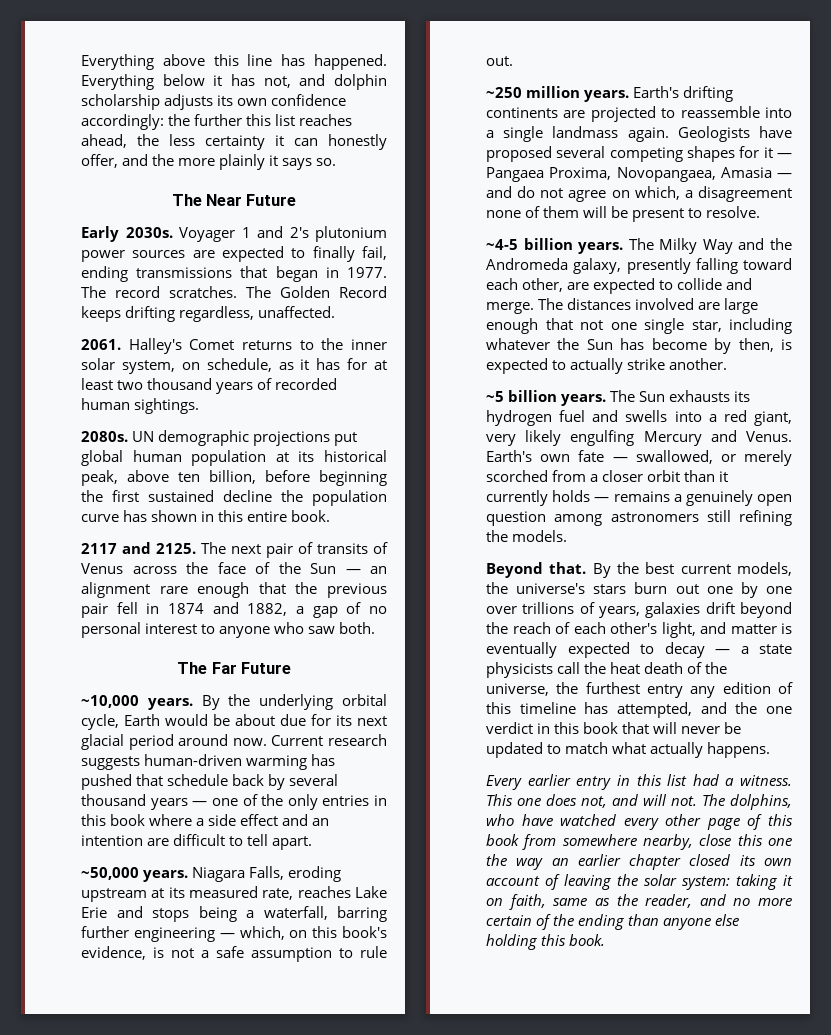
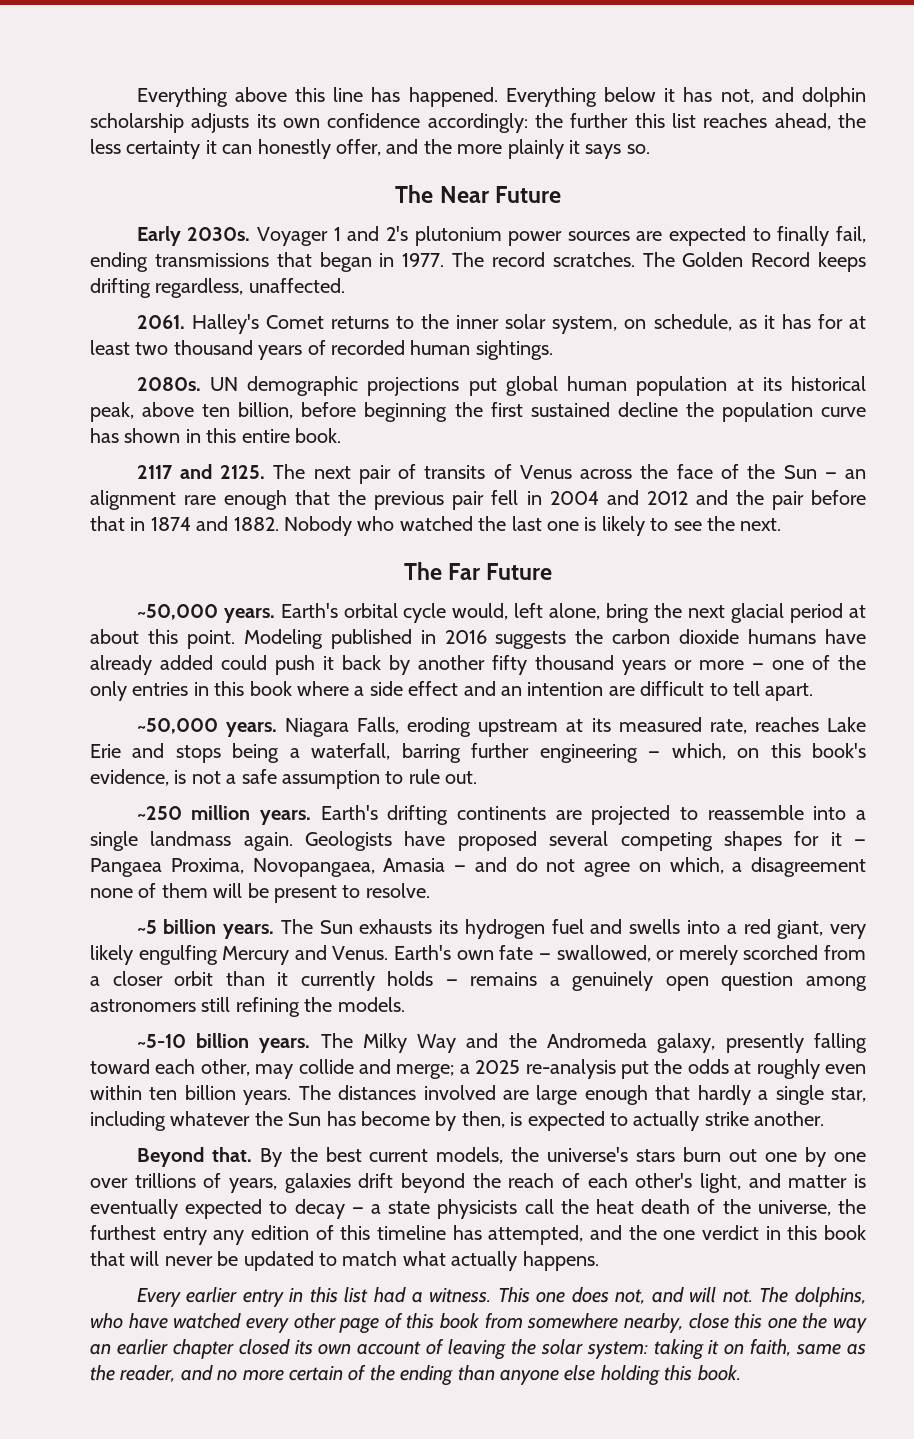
[168,602,387,618] [81,622,376,638] [177,662,291,674] [81,694,387,710] [81,714,387,730] [81,734,387,750] [81,754,336,770] [81,774,339,790] [81,794,188,810] 1874 and 1882, a gap of no personal interest to anyone who saw both. // The Far Future // ~10,000 years. By the underlying orbital cycle, Earth would be about due for its next glacial period around now. Current research suggests human-driven warming has pushed that schedule back by several thousand years -> [549,490,867,510] [90,516,782,536] [403,562,553,580] [136,603,867,623] [90,629,866,649] [90,655,744,675] 2004 and 2012 and the pair before that in 1874 and 1882. Nobody who watched the last one is likely to see the next. // The Far Future // ~50,000 years. Earth's orbital cycle would, left alone, bring the next glacial period at about this point. Modeling published in 2016 suggests the carbon dioxide humans have already added could push it back by another fifty thousand years or more
[486,238,792,254] [486,258,792,274] [486,278,753,294] [486,298,759,314] [486,318,792,334] [486,338,792,354] [486,358,728,374] // ~4-5 billion years. The Milky Way and the Andromeda galaxy, presently falling toward each other, are expected to collide and merge. The distances involved are large enough that not one single star, including whatever the Sun has become by then, is expected to actually strike another. -> (430, 890) none
(568, 536) none -> [136,1033,867,1053] [90,1059,866,1079] [90,1085,867,1105] [90,1111,825,1131] // ~5-10 billion years. The Milky Way and the Andromeda galaxy, presently falling toward each other, may collide and merge; a 2025 re-analysis put the odds at roughly even within ten billion years. The distances involved are large enough that hardly a single star, including whatever the Sun has become by then, is expected to actually strike another.

